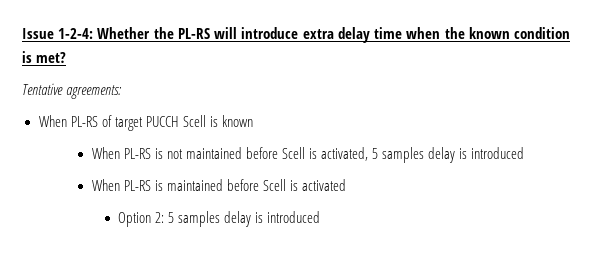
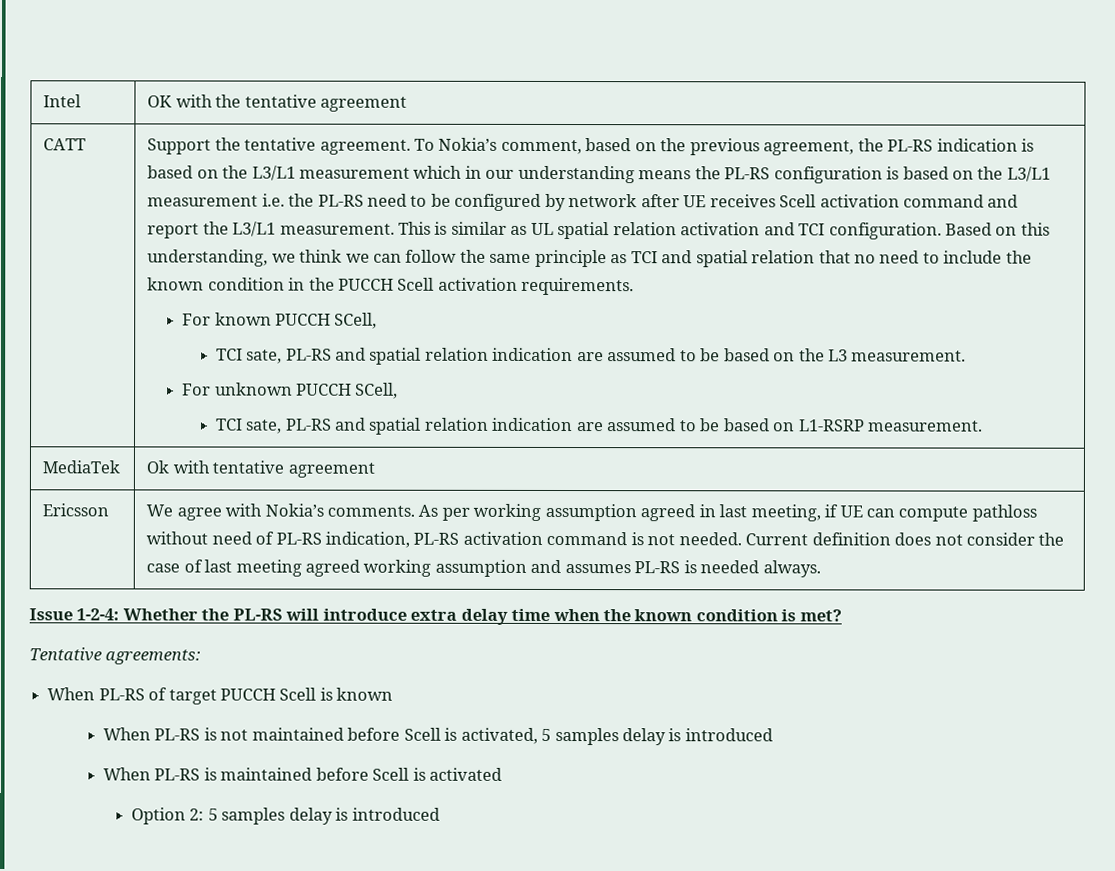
(22, 33) none -> [43,94,82,108] [147,94,408,112] [43,138,87,151] [147,137,1035,156] [147,165,1051,184] [147,193,1019,212] [147,221,1050,240] [147,249,1032,268] [147,277,635,296] [182,312,378,329] [215,347,967,365] [182,382,399,399] [215,417,983,435] [42,460,121,474] [146,460,375,478] [42,503,110,517] [146,503,1037,522] [146,531,1065,548] [146,559,821,578] Intel | OK with the tentative agreement // CATT | Support the tentative agreement. To Nokia’s comment, based on the previous agreement, the PL-RS indication is based on the L3/L1 measurement which in our understanding means the PL-RS configuration is based on the L3/L1 measurement i.e. the PL-RS need to be configured by network after UE receives Scell activation command and report the L3/L1 measurement. This is similar as UL spatial relation activation and TCI configuration. Based on this understanding, we think we can follow the same principle as TCI and spatial relation that no need to include the known condition in the PUCCH Scell activation requirements. // For known PUCCH SCell, // TCI sate, PL-RS and spatial relation indication are assumed to be based on the L3 measurement. // For unknown PUCCH SCell, // TCI sate, PL-RS and spatial relation indication are assumed to be based on L1-RSRP measurement. // MediaTek | Ok with tentative agreement // Ericsson | We agree with Nokia’s comments. As per working assumption agreed in last meeting, if UE can compute pathloss without need of PL-RS indication, PL-RS activation command is not needed. Current definition does not consider the case of last meeting agreed working assumption and assumes PL-RS is needed always. //

